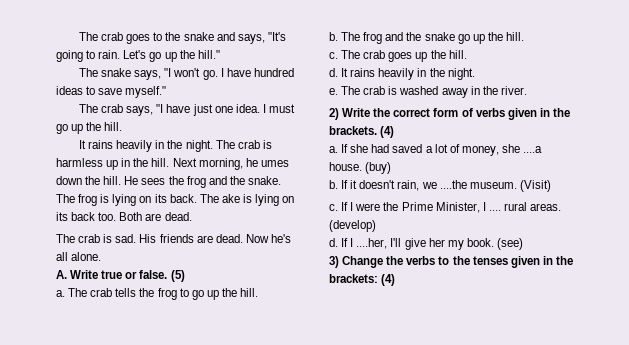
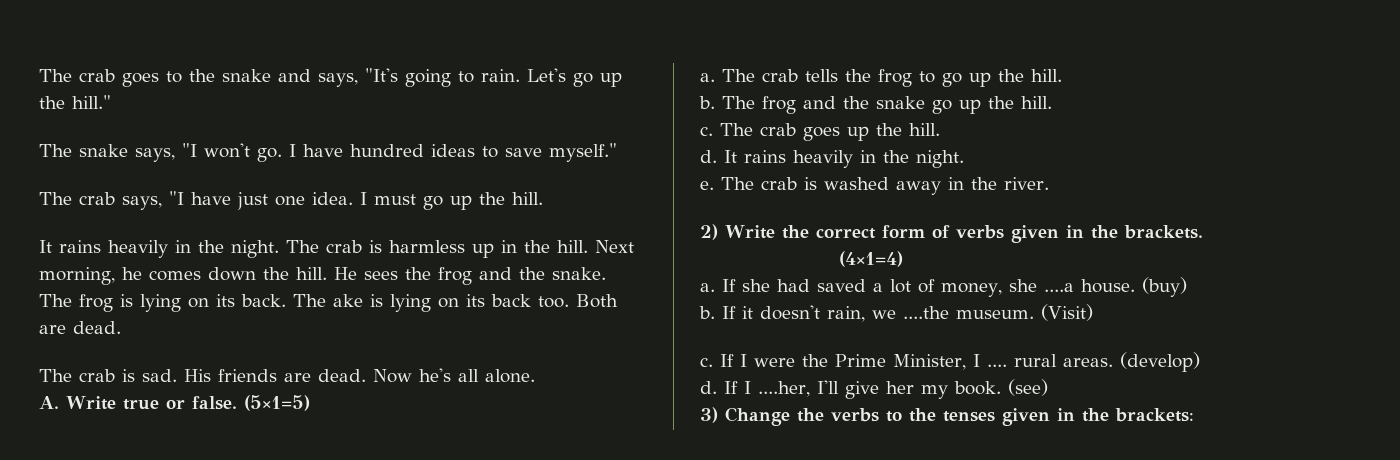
[260,160,289,167] umes -> [149,270,201,281] comes
[170,270,185,282] (5) -> [243,395,310,411] (5×1=5)
[380,126,395,138] (4) -> [839,251,904,267] // (4×1=4)
[381,274,396,286] (4) -> (1194, 415) none

